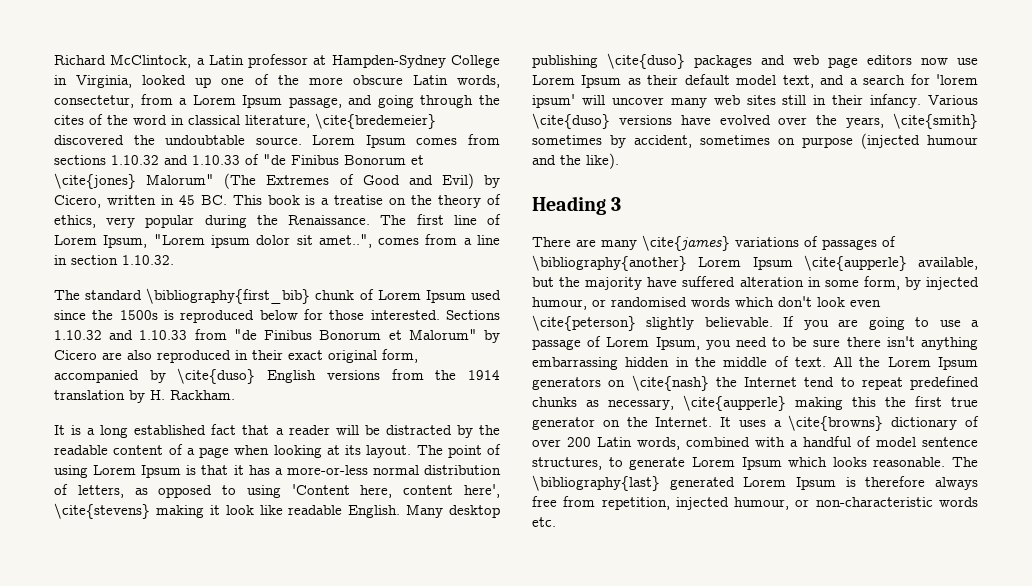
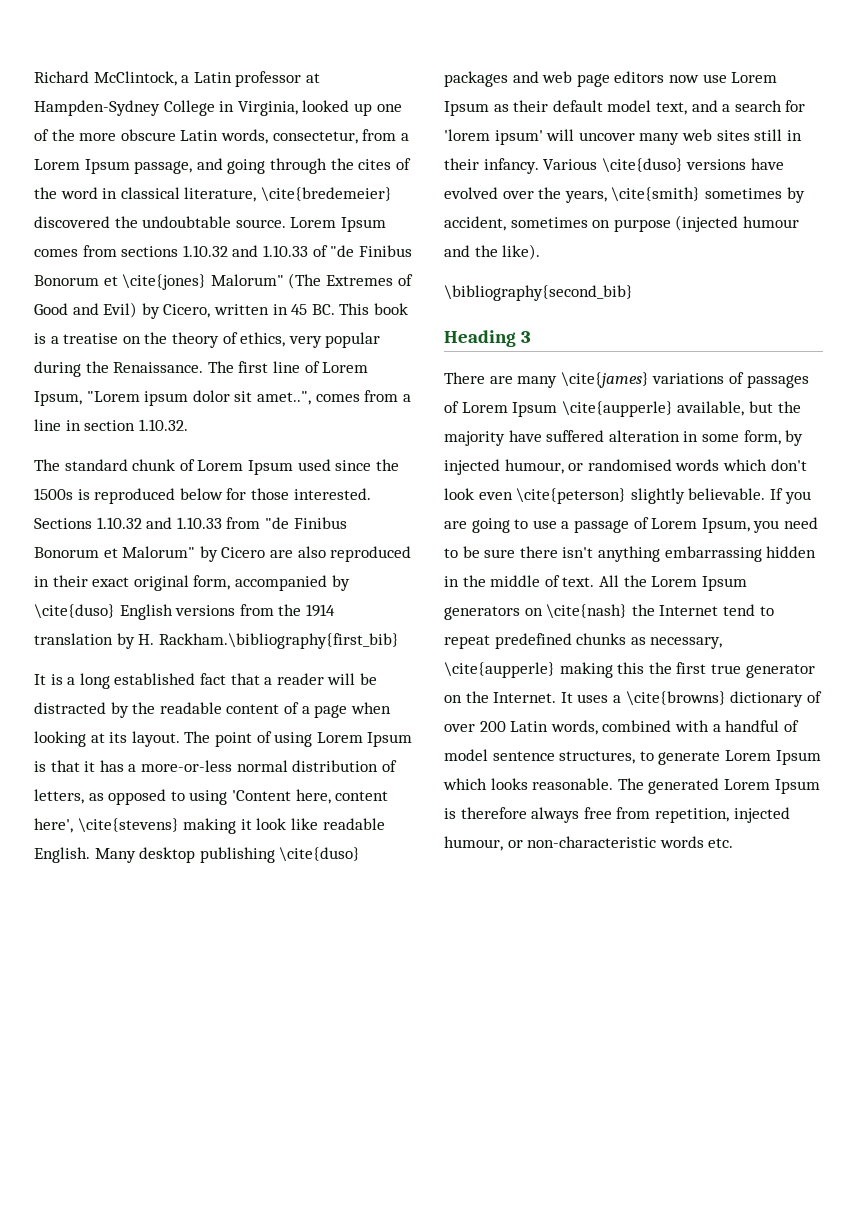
[146,288,311,304] \bibliography{first_bib} -> (128, 465) none
[170,390,235,400] Rackham. -> [158,633,399,649] Rackham.\bibliography{first_bib}
(619, 161) none -> [444,285,633,301] // \bibliography{second_bib}
[532,255,687,271] \bibliography{another} -> (459, 407) none
[532,475,660,491] \bibliography{last} -> (644, 784) none

